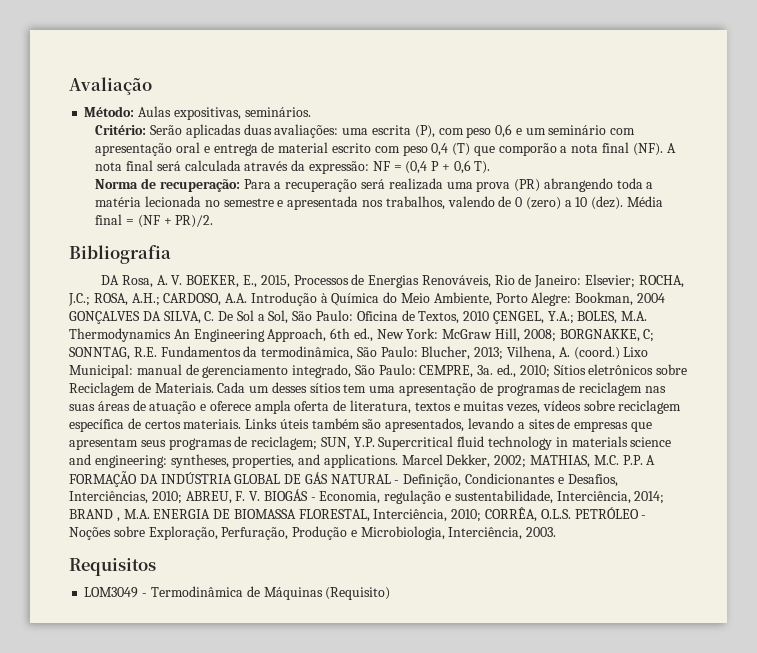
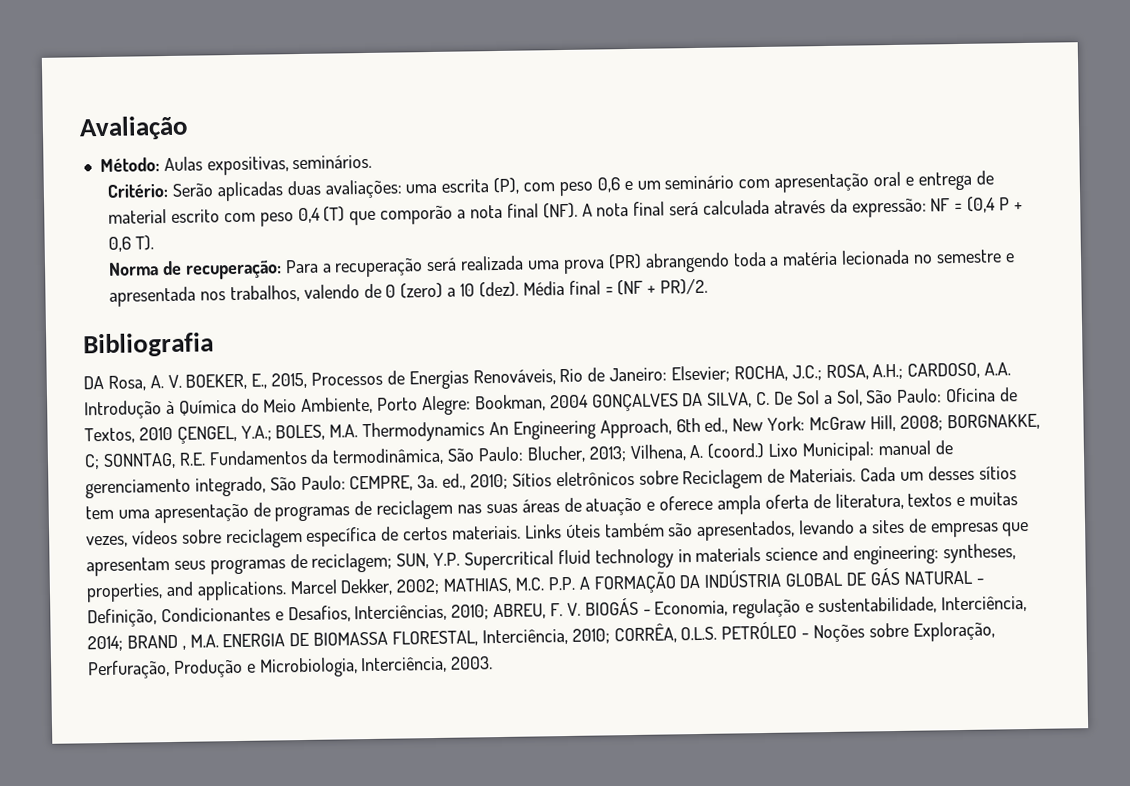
[69,558,156,576] [84,586,391,600] // Requisitos // LOM3049 - Termodinâmica de Máquinas (Requisito) -> (494, 663) none

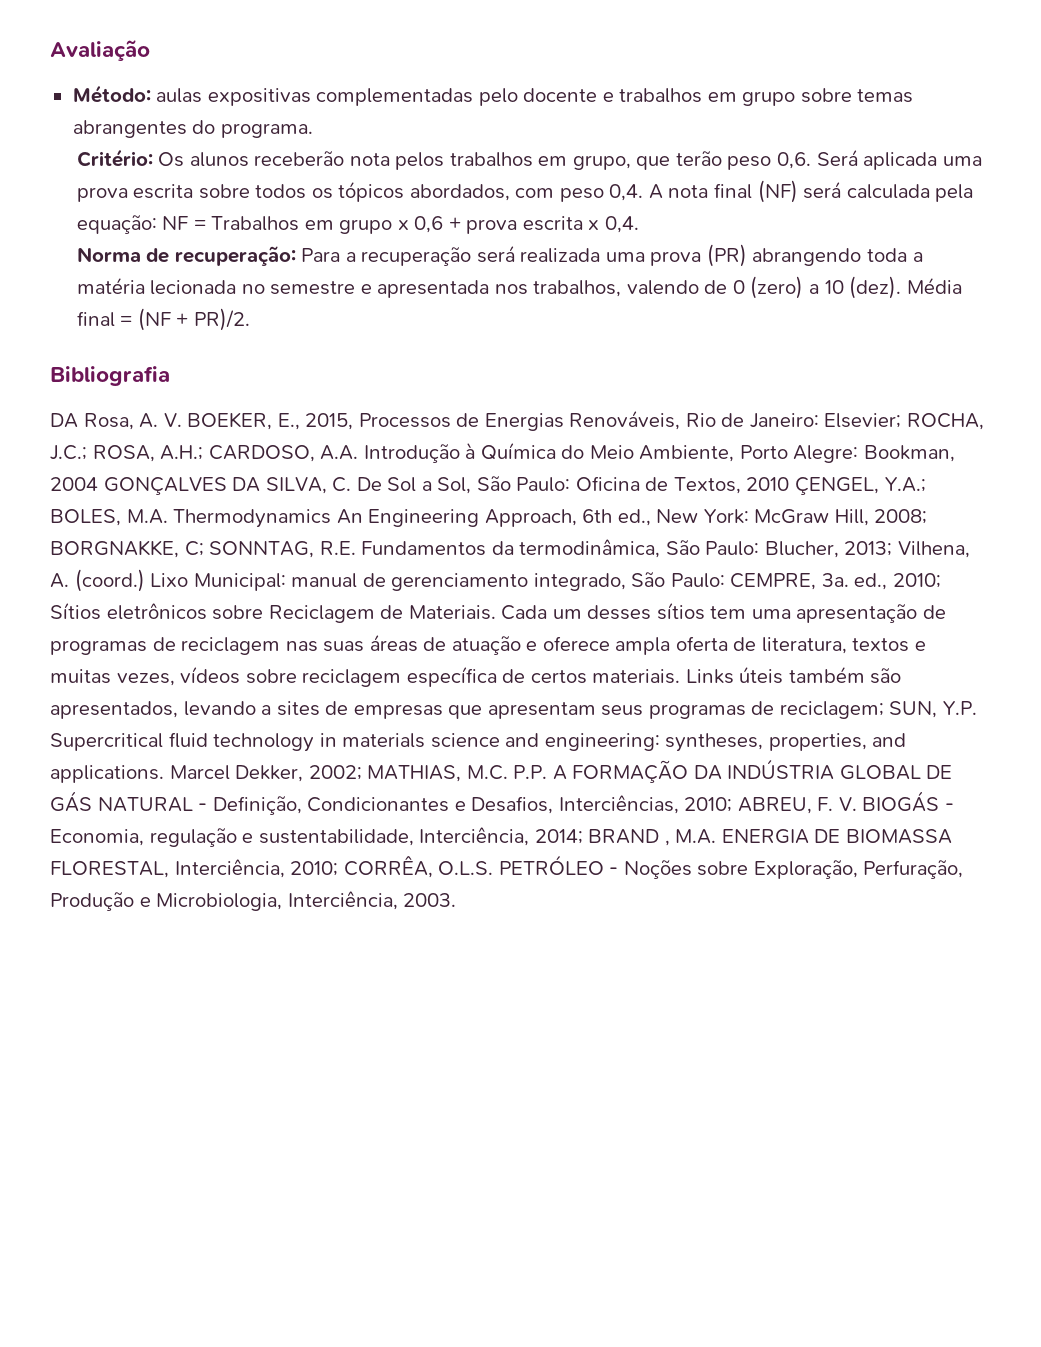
[163,154,373,176] [107,170,994,202] [108,202,578,227] Aulas expositivas, seminários. // Critério: Serão aplicadas duas avaliações: uma escrita (P), com peso 0,6 e um seminário com apresentação oral e entrega de material escrito com peso 0,4 (T) que comporão a nota final (NF). -> [156,88,914,106] [72,120,313,138] [76,149,982,170] [76,181,644,202] aulas expositivas complementadas pelo docente e trabalhos em grupo sobre temas abrangentes do programa. // Critério: Os alunos receberão nota pelos trabalhos em grupo, que terão peso 0,6. Será aplicada uma prova escrita sobre todos os tópicos abordados, com peso 0,4.
(666, 208) none -> [757,180,798,203] (NF)
[773,196,1023,218] [108,235,155,252] através da expressão: NF = (0,4 P + 0,6 T). -> [935,184,974,202] [76,215,639,234] pela equação: NF = Trabalhos em grupo x 0,6 + prova escrita x 0,4.

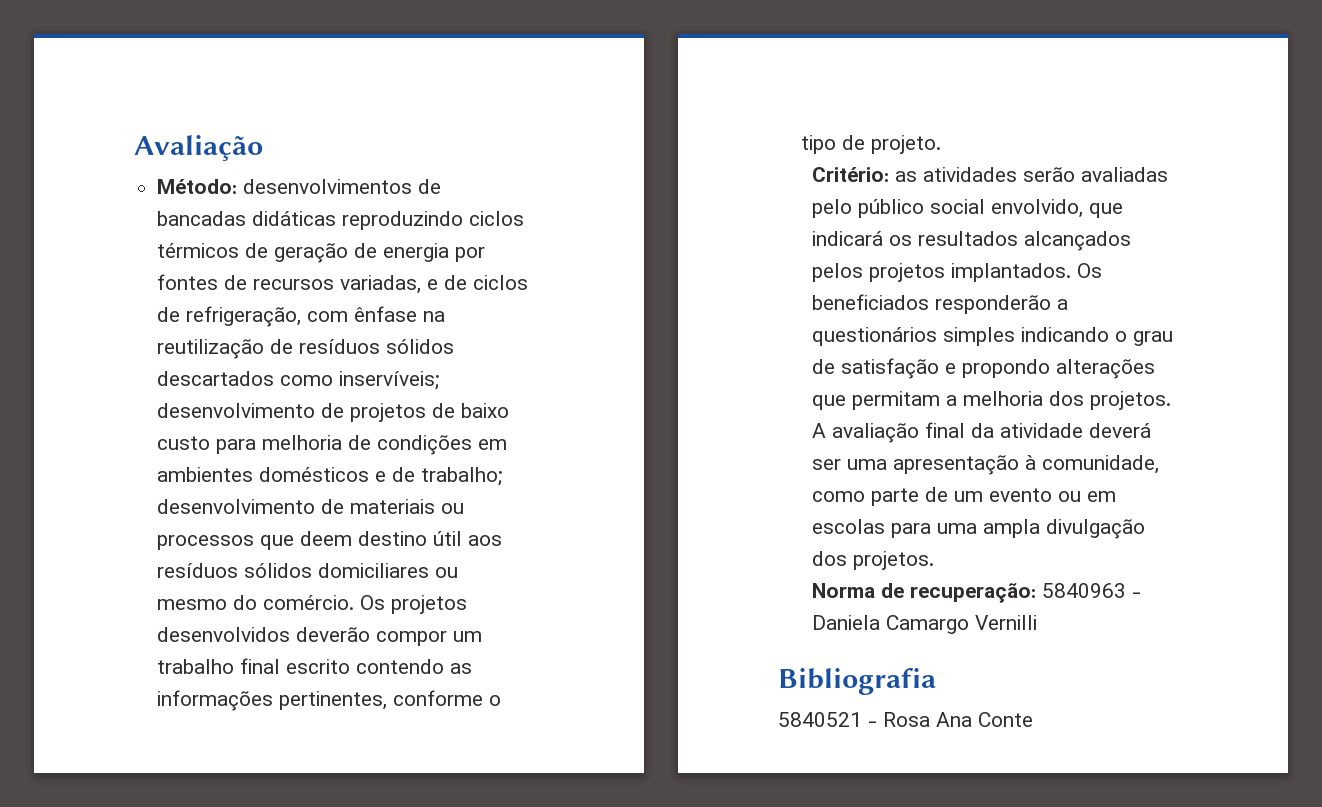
[156,88,914,106] [72,120,313,138] [76,149,982,170] [76,180,974,203] [76,215,639,234] [76,244,923,267] [76,276,962,299] [76,308,250,331] [50,366,170,386] [50,410,985,431] [50,442,955,463] [50,476,926,495] [50,509,928,528] [50,539,970,558] [50,569,941,592] [50,602,946,623] [50,634,927,655] [50,666,902,687] [50,701,977,719] [50,732,907,752] [50,759,953,783] [50,791,954,815] [50,827,952,847] [50,855,964,879] [50,891,457,911] aulas expositivas complementadas pelo docente e trabalhos em grupo sobre temas abrangentes do programa. // Critério: Os alunos receberão nota pelos trabalhos em grupo, que terão peso 0,6. Será aplicada uma prova escrita sobre todos os tópicos abordados, com peso 0,4. A nota final (NF) será calculada pela equação: NF = Trabalhos em grupo x 0,6 + prova escrita x 0,4. // Norma de recuperação: Para a recuperação será realizada uma prova (PR) abrangendo toda a matéria lecionada no semestre e apresentada nos trabalhos, valendo de 0 (zero) a 10 (dez). Média final = (NF + PR)/2. // Bibliografia // DA Rosa, A. V. BOEKER, E., 2015, Processos de Energias Renováveis, Rio de Janeiro: Elsevier; ROCHA, J.C.; ROSA, A.H.; CARDOSO, A.A. Introdução à Química do Meio Ambiente, Porto Alegre: Bookman, 2004 GONÇALVES DA SILVA, C. De Sol a Sol, São Paulo: Oficina de Textos, 2010 ÇENGEL, Y.A.; BOLES, M.A. Thermodynamics An Engineering Approach, 6th ed., New York: McGraw Hill, 2008; BORGNAKKE, C; SONNTAG, R.E. Fundamentos da termodinâmica, São Paulo: Blucher, 2013; Vilhena, A. (coord.) Lixo Municipal: manual de gerenciamento integrado, São Paulo: CEMPRE, 3a. ed., 2010; Sítios eletrônicos sobre Reciclagem de Materiais. Cada um desses sítios tem uma apresentação de programas de reciclagem nas suas áreas de atuação e oferece ampla oferta de literatura, textos e muitas vezes, vídeos sobre reciclagem específica de certos materiais. Links úteis também são apresentados, levando a sites de empresas que apresentam seus programas de reciclagem; SUN, Y.P. Supercritical fluid technology in materials science and engineering: syntheses, properties, and applications. Marcel Dekker, 2002; MATHIAS, M.C. P.P. A FORMAÇÃO DA INDÚSTRIA GLOBAL DE GÁS NATURAL - Definição, Condicionantes e Desafios, Interciências, 2010; ABREU, F. V. BIOGÁS - Economia, regulação e sustentabilidade, Interciência, 2014; BRAND , M.A. ENERGIA DE BIOMASSA FLORESTAL, Interciência, 2010; CORRÊA, O.L.S. PETRÓLEO - Noções sobre Exploração, Perfuração, Produção e Microbiologia, Interciência, 2003. -> [243,179,442,194] [157,211,525,230] [157,243,486,263] [157,274,529,294] [157,306,446,327] [157,339,455,359] [157,371,440,390] [157,403,510,422] [157,435,508,455] [157,467,503,486] [157,499,465,514] [157,531,503,550] [157,563,459,578] [157,595,468,614] [157,627,483,646] [157,658,473,674] [157,690,502,711] [801,135,942,154] [812,167,1169,182] [812,199,1124,218] [812,231,1132,251] [812,263,1103,282] [812,294,1069,314] [812,327,1174,346] [812,358,1156,379] [812,391,1172,410] [812,422,1152,443] [812,455,1160,475] [812,487,1117,506] [812,519,1146,539] [812,551,935,570] [812,583,1142,603] [812,615,1038,634] [778,668,936,695] [778,712,1033,727] desenvolvimentos de bancadas didáticas reproduzindo ciclos térmicos de geração de energia por fontes de recursos variadas, e de ciclos de refrigeração, com ênfase na reutilização de resíduos sólidos descartados como inservíveis; desenvolvimento de projetos de baixo custo para melhoria de condições em ambientes domésticos e de trabalho; desenvolvimento de materiais ou processos que deem destino útil aos resíduos sólidos domiciliares ou mesmo do comércio. Os projetos desenvolvidos deverão compor um trabalho final escrito contendo as informações pertinentes, conforme o tipo de projeto. // Critério: as atividades serão avaliadas pelo público social envolvido, que indicará os resultados alcançados pelos projetos implantados. Os beneficiados responderão a questionários simples indicando o grau de satisfação e propondo alterações que permitam a melhoria dos projetos. A avaliação final da atividade deverá ser uma apresentação à comunidade, como parte de um evento ou em escolas para uma ampla divulgação dos projetos. // Norma de recuperação: 5840963 - Daniela Camargo Vernilli // Bibliografia // 5840521 - Rosa Ana Conte

